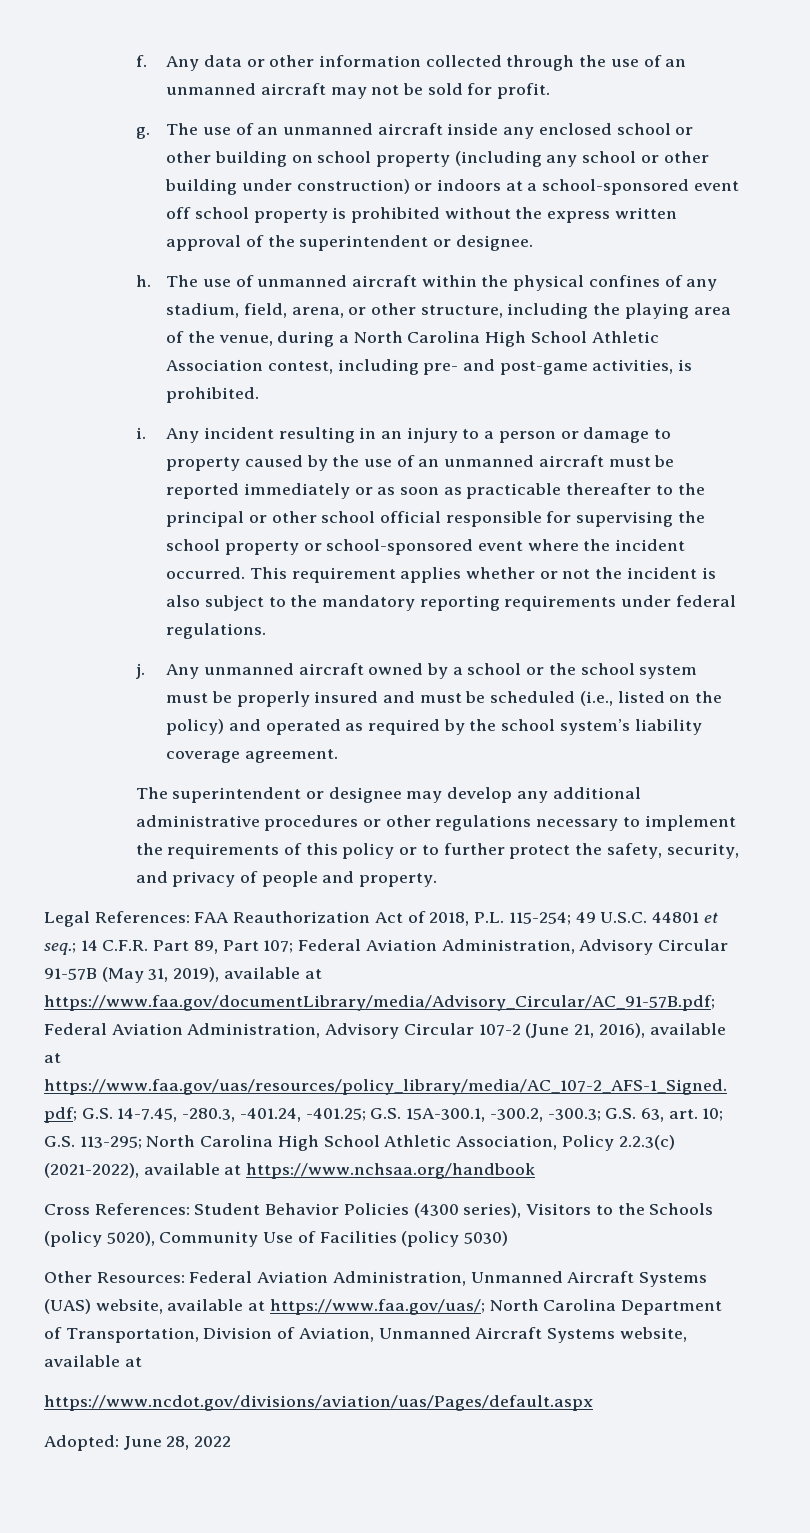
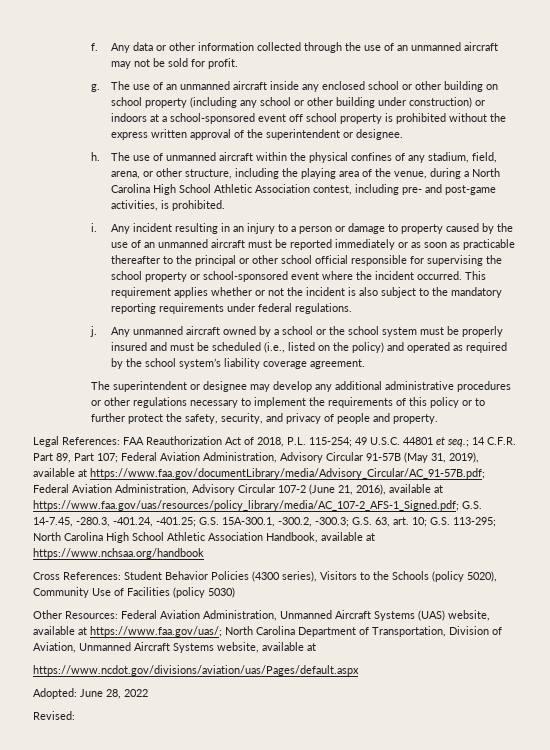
[456,1135,675,1151] [44,1163,139,1178] Association, Policy 2.2.3(c) (2021-2022), -> [208,532,318,543] Association Handbook,
(232, 1441) none -> [33,711,75,720] // Revised:

